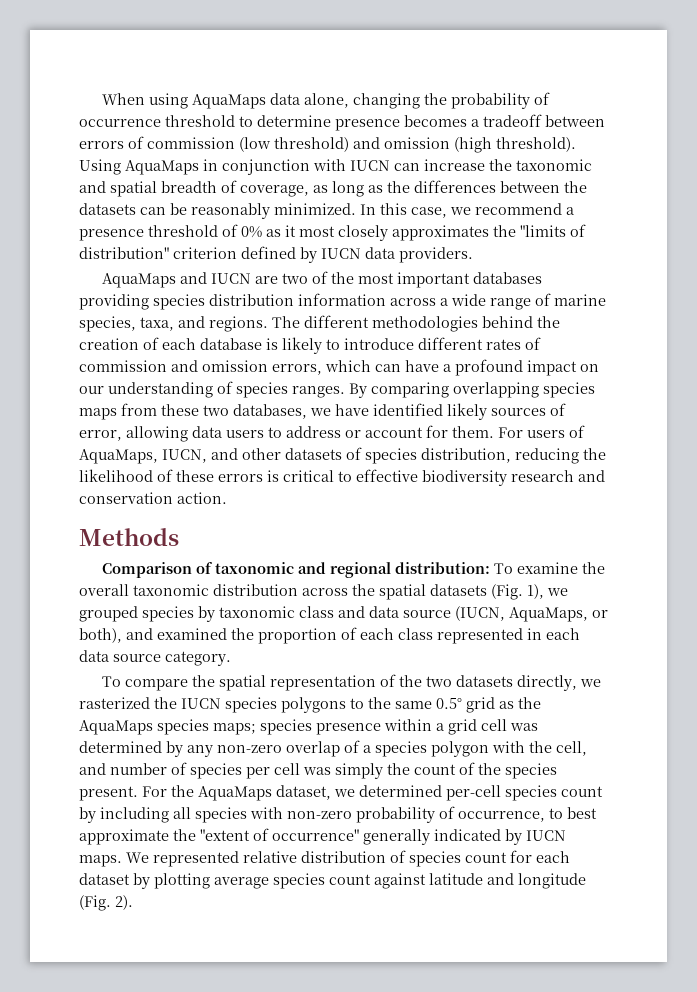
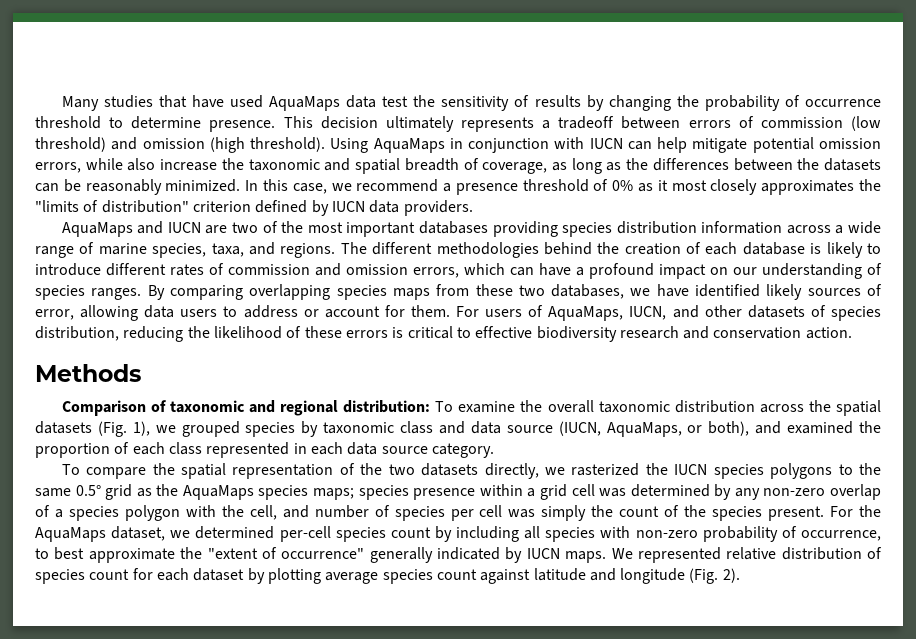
[101,93,349,109] When using AquaMaps data alone, -> [61,95,604,111] Many studies that have used AquaMaps data test the sensitivity of results by
[335,115,467,131] presence becomes -> [209,116,534,132] presence. This decision ultimately represents
(420, 167) none -> [657,137,881,153] [35,158,156,173] help mitigate potential omission errors, while also

